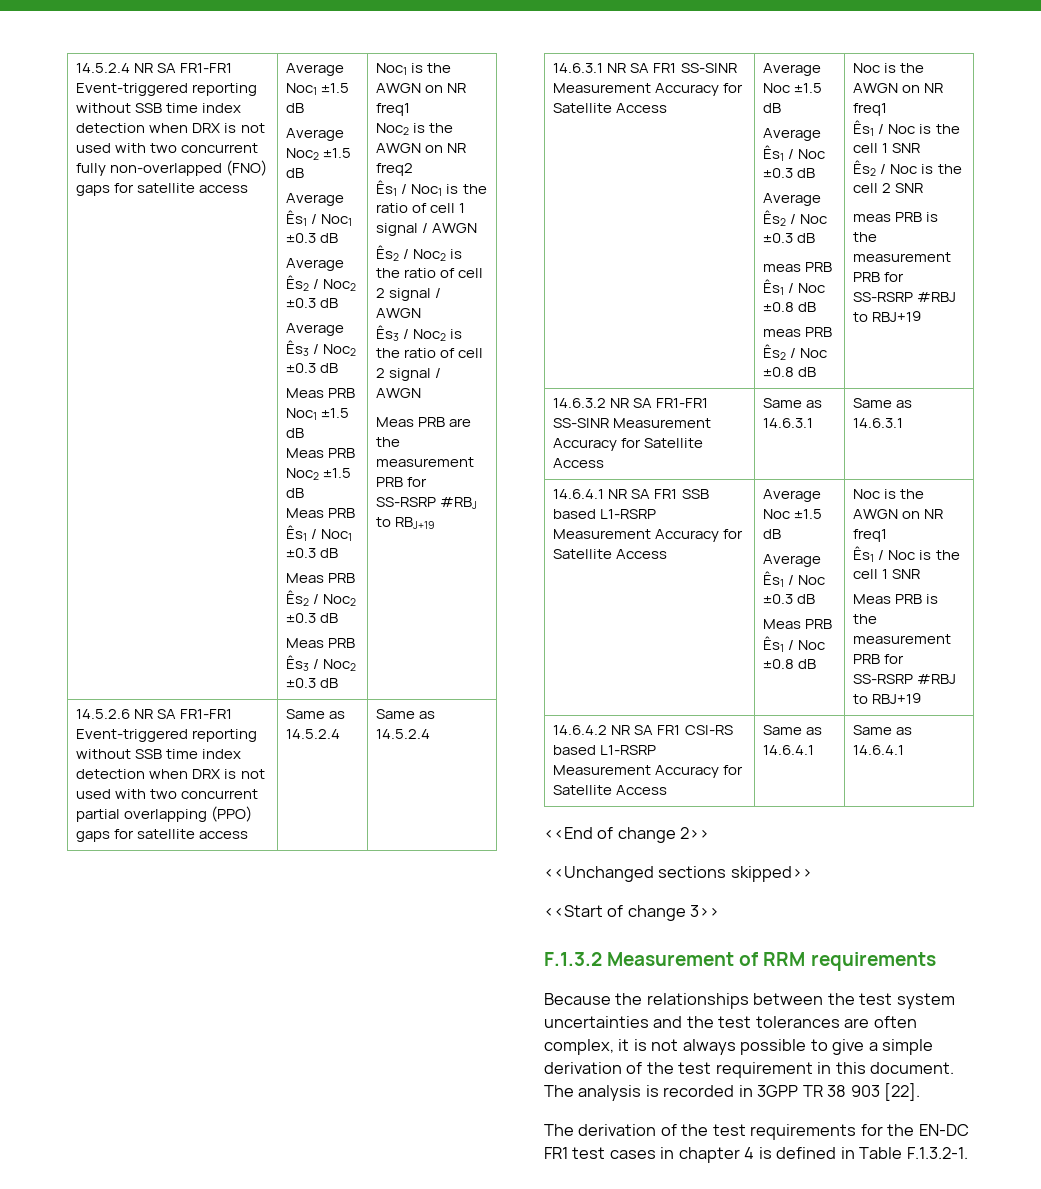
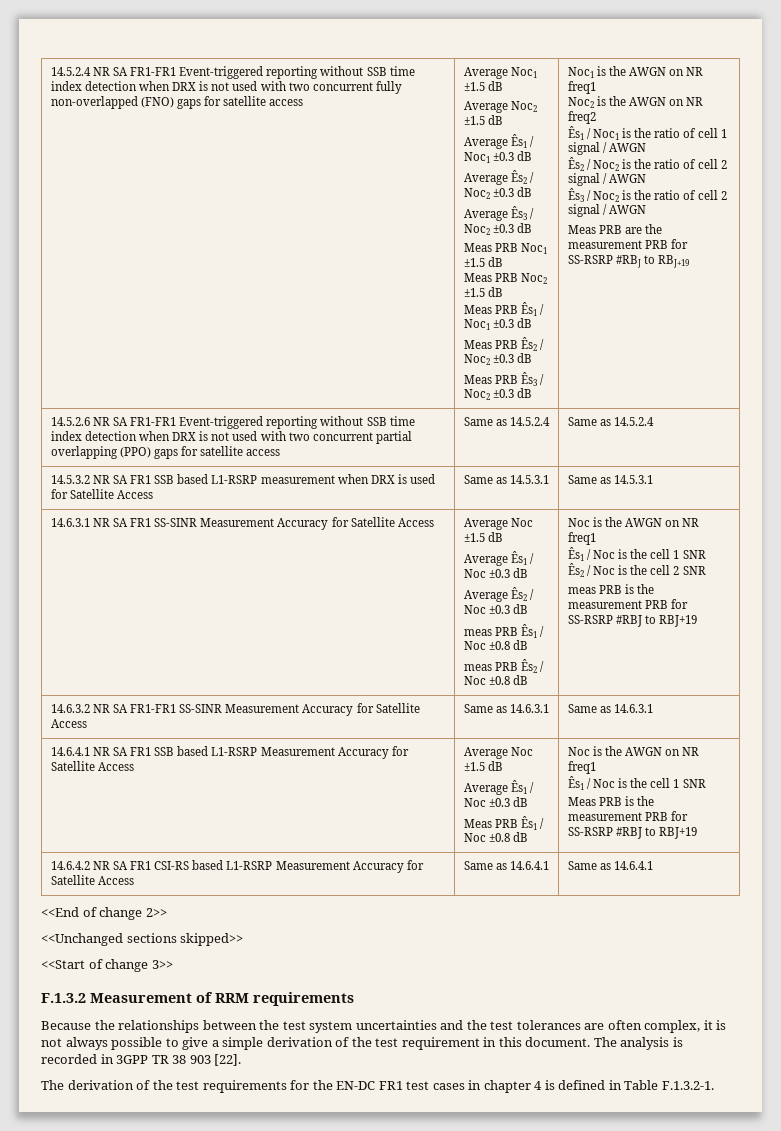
(431, 734) none -> [50,474,435,484] [50,489,153,499] [463,475,549,484] [567,475,653,484] // 14.5.3.2 NR SA FR1 SSB based L1-RSRP measurement when DRX is used for Satellite Access | Same as 14.5.3.1 | Same as 14.5.3.1

